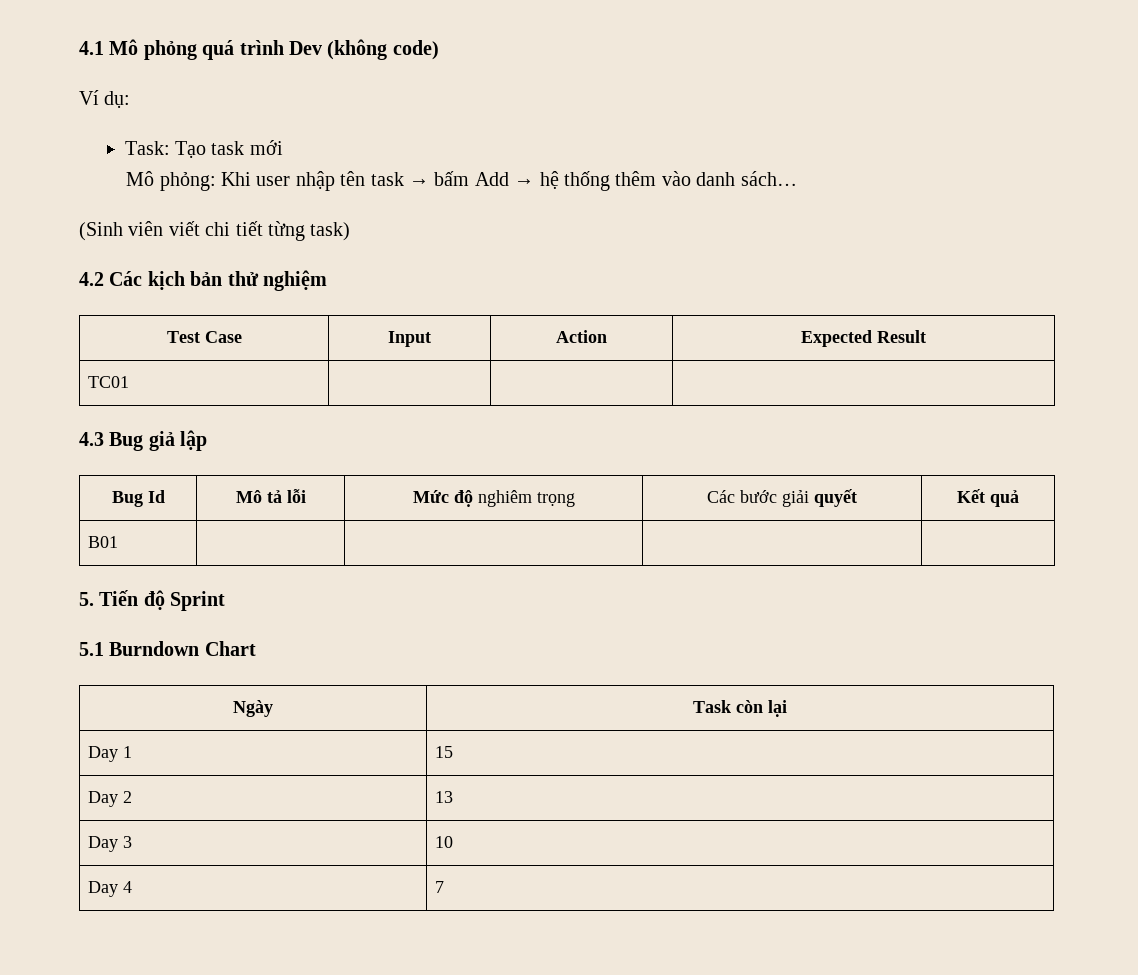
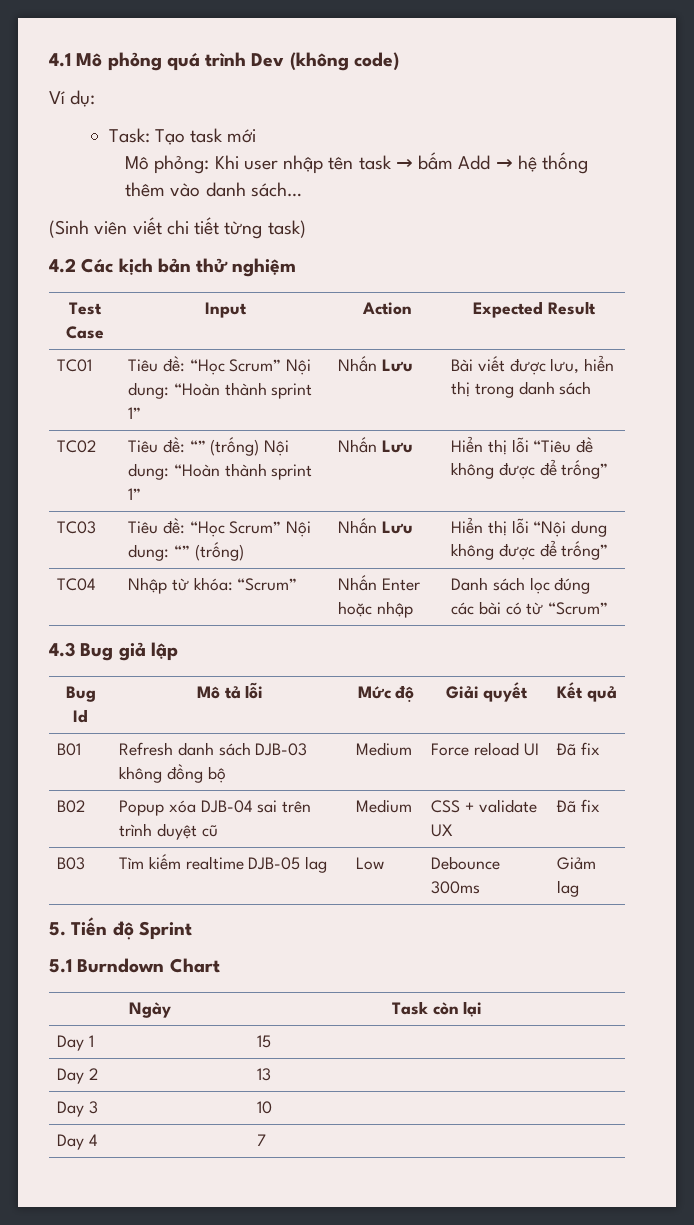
(129, 382) | | -> [128,356,311,375] [128,382,313,399] [128,407,142,419] [338,356,413,372] [451,355,614,375] [451,381,592,398] [57,440,97,453] [128,437,289,456] [128,463,313,480] [128,488,142,500] [338,437,413,453] [451,436,593,455] [451,459,609,479] [57,521,97,534] [128,518,311,537] [128,542,244,561] [338,518,413,534] [451,517,607,537] [451,540,609,560] [57,578,97,591] [128,577,298,594] [338,575,420,591] [338,601,413,618] [451,577,591,594] [451,601,608,615] Tiêu đề: “Học Scrum” Nội dung: “Hoàn thành sprint 1” | Nhấn Lưu | Bài viết được lưu, hiển thị trong danh sách // TC02 | Tiêu đề: “” (trống) Nội dung: “Hoàn thành sprint 1” | Nhấn Lưu | Hiển thị lỗi “Tiêu đề không được để trống” // TC03 | Tiêu đề: “Học Scrum” Nội dung: “” (trống) | Nhấn Lưu | Hiển thị lỗi “Nội dung không được để trống” // TC04 | Nhập từ khóa: “Scrum” | Nhấn Enter hoặc nhập | Danh sách lọc đúng các bài có từ “Scrum”
[477,490,575,507] [707,490,809,507] nghiêm trọng | Các bước giải -> [445,686,479,699] | Giải
(118, 542) | | | -> [119,742,308,756] [119,764,226,783] [356,742,413,756] [431,742,539,756] [556,742,600,756] [57,800,86,813] [119,800,311,816] [119,823,218,840] [356,799,413,813] [431,799,537,813] [431,824,454,837] [556,799,600,813] [57,857,86,870] [119,854,327,873] [356,857,385,870] [431,856,501,870] [431,881,481,894] [557,857,597,870] [557,880,580,897] Refresh danh sách DJB-03 không đồng bộ | Medium | Force reload UI | Đã fix // B02 | Popup xóa DJB-04 sai trên trình duyệt cũ | Medium | CSS + validate UX | Đã fix // B03 | Tìm kiếm realtime DJB-05 lag | Low | Debounce 300ms | Giảm lag

